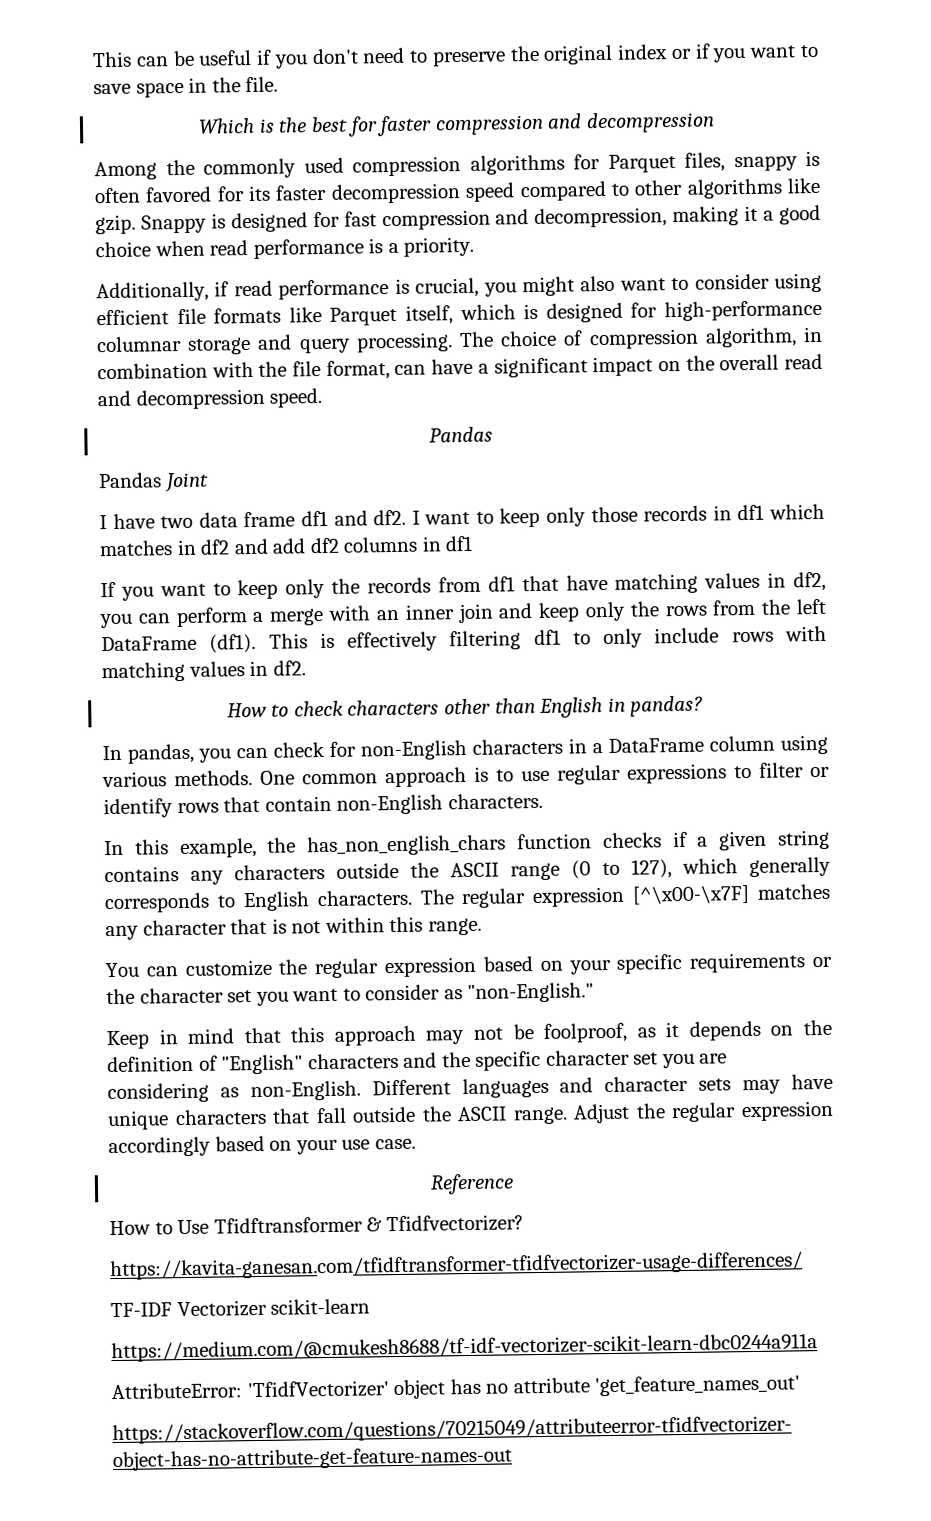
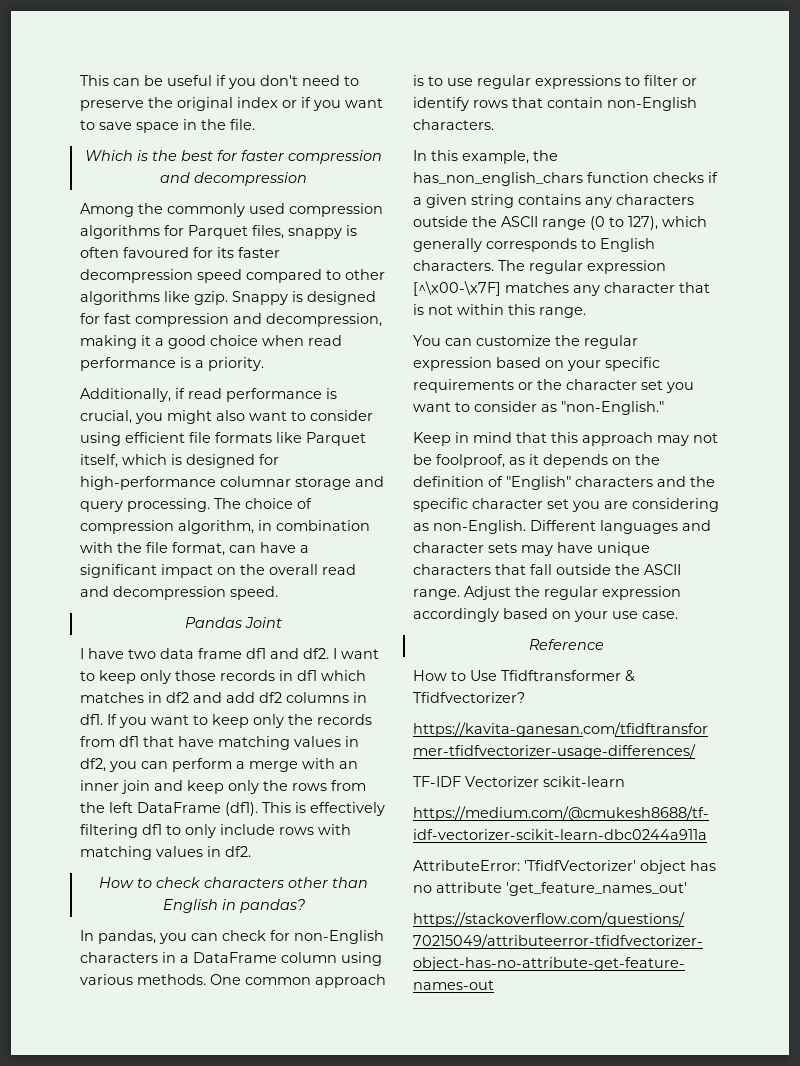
[145,186,213,203] favored -> [123,247,189,258] favoured
[98,472,162,489] // Pandas -> (242, 622) none
[445,535,474,552] df1 // -> [80,714,103,725] df1.

